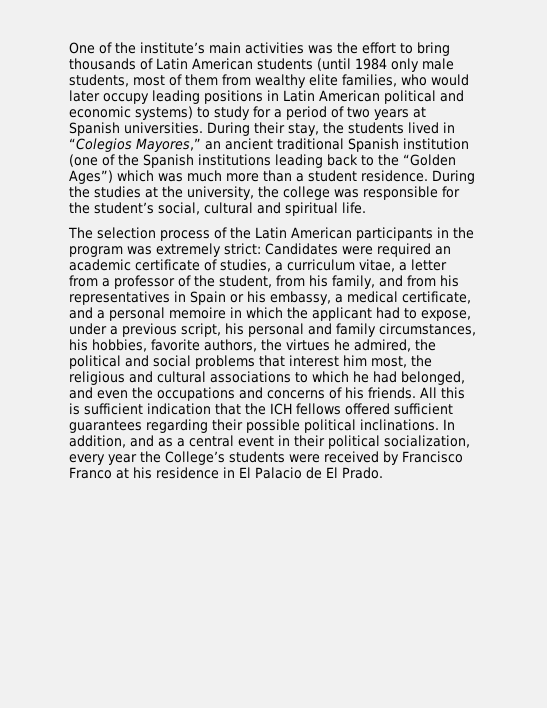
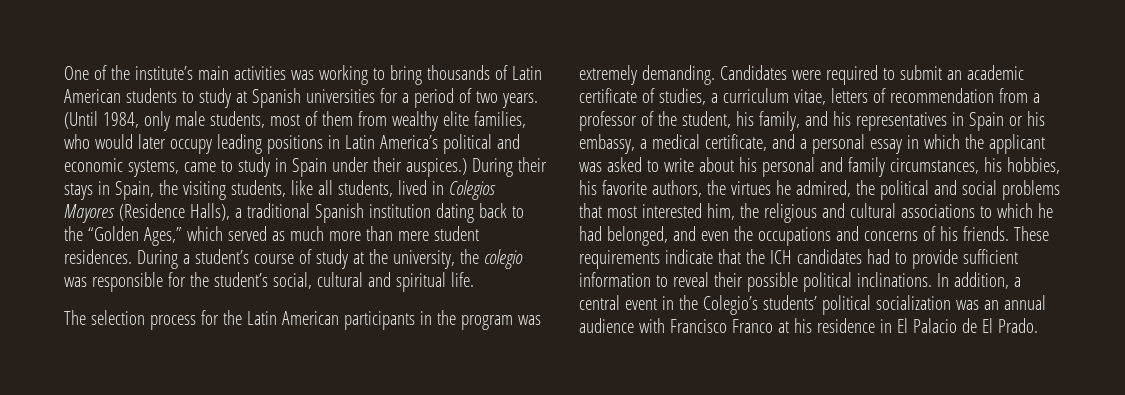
[337,42,396,54] the effort -> [318,65,368,85] working
[317,58,387,71] (until 1984 -> [181,88,538,108] [64,111,139,129] to study at Spanish universities for a period of two years. (Until 1984,
[319,90,380,102] American -> [379,135,438,149] America’s
[135,106,426,120] [69,122,455,136] [69,138,469,152] [69,154,456,168] [69,170,475,184] [69,186,141,198] systems) to study for a period of two years at Spanish universities. During their stay, the students lived in “Colegios Mayores,” an ancient traditional Spanish institution (one of the Spanish institutions leading back to the “Golden Ages”) which was much more than a student residence. During the studies -> [127,157,547,177] [64,180,496,200] [64,203,524,223] [64,226,479,246] [64,249,348,269] systems, came to study in Spain under their auspices.) During their stays in Spain, the visiting students, like all students, lived in Colegios Mayores (Residence Halls), a traditional Spanish institution dating back to the “Golden Ages,” which served as much more than mere student residences. During a student’s course of study
[283,186,330,200] college -> [483,249,523,269] colegio
[214,227,227,239] of -> [200,310,219,325] for
[224,243,261,255] strict: -> [641,65,715,85] demanding.
(431, 250) none -> [882,65,942,80] to submit
[399,259,447,271] a letter -> [830,88,994,103] letters of recommendation
[276,275,305,287] from -> (731, 119) none
[407,275,436,287] from -> (828, 118) none
[169,307,226,319] memoire -> [869,139,902,154] essay
[376,307,471,321] [69,323,221,337] had to expose, under a previous script, -> [579,157,734,172] was asked to write about
(147, 345) none -> [579,180,597,195] his
[289,355,407,368] interest him most, -> [606,203,735,220] most interested him,
[420,387,465,399] [69,403,453,415] [69,419,208,433] All this is sufficient indication that the ICH fellows offered sufficient guarantees regarding -> [1013,226,1049,241] [579,249,1018,269] [579,272,709,287] These requirements indicate that the ICH candidates had to provide sufficient information to reveal
[130,435,173,447] and as -> (1009, 280) none
[294,435,470,449] [69,451,399,465] their political socialization, every year the College’s students were received by -> [678,295,1046,315] [579,318,665,333] the Colegio’s students’ political socialization was an annual audience with

